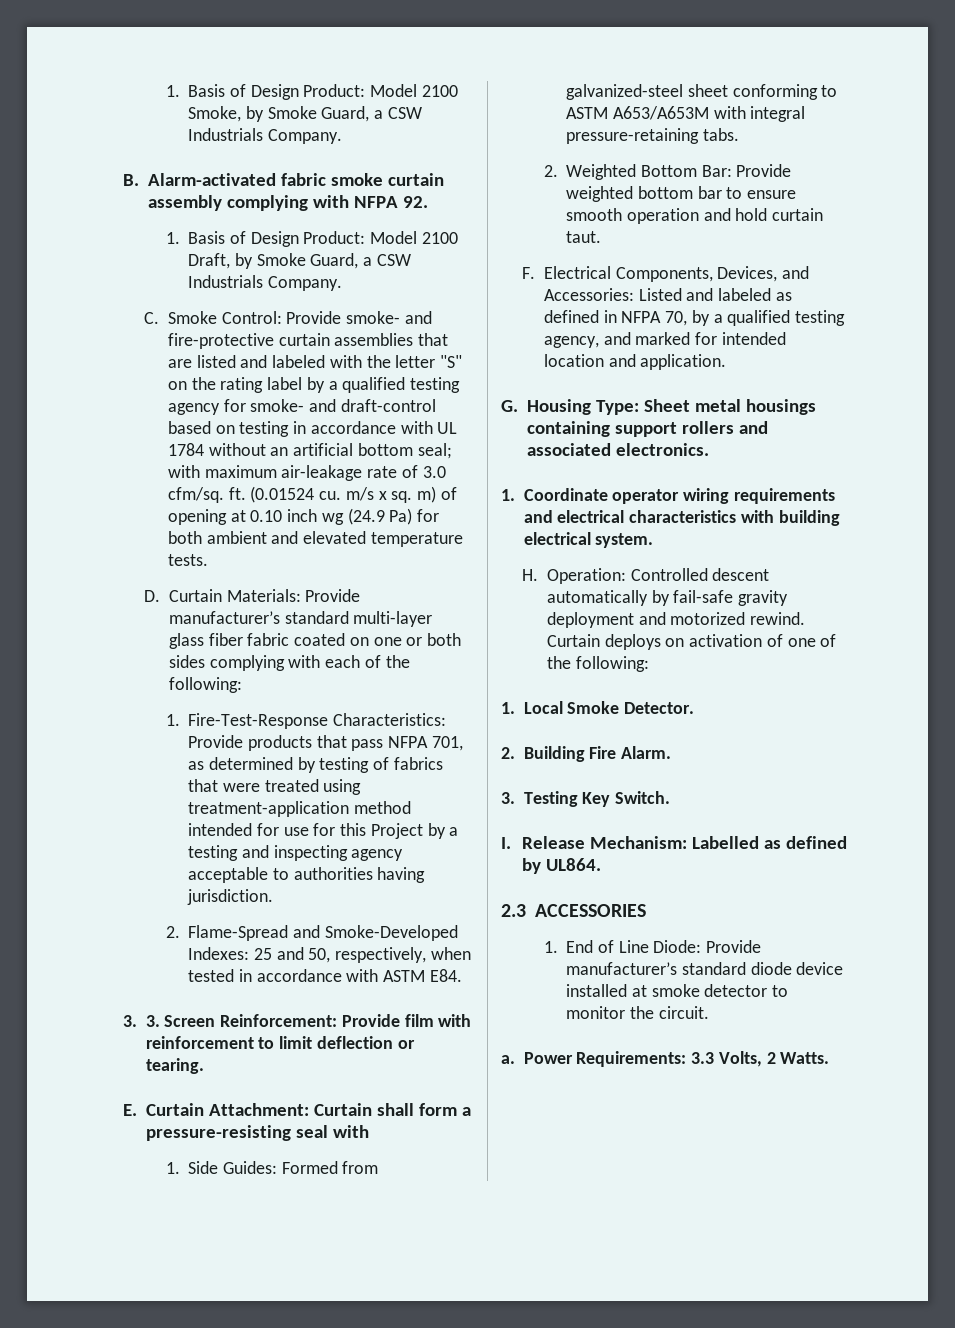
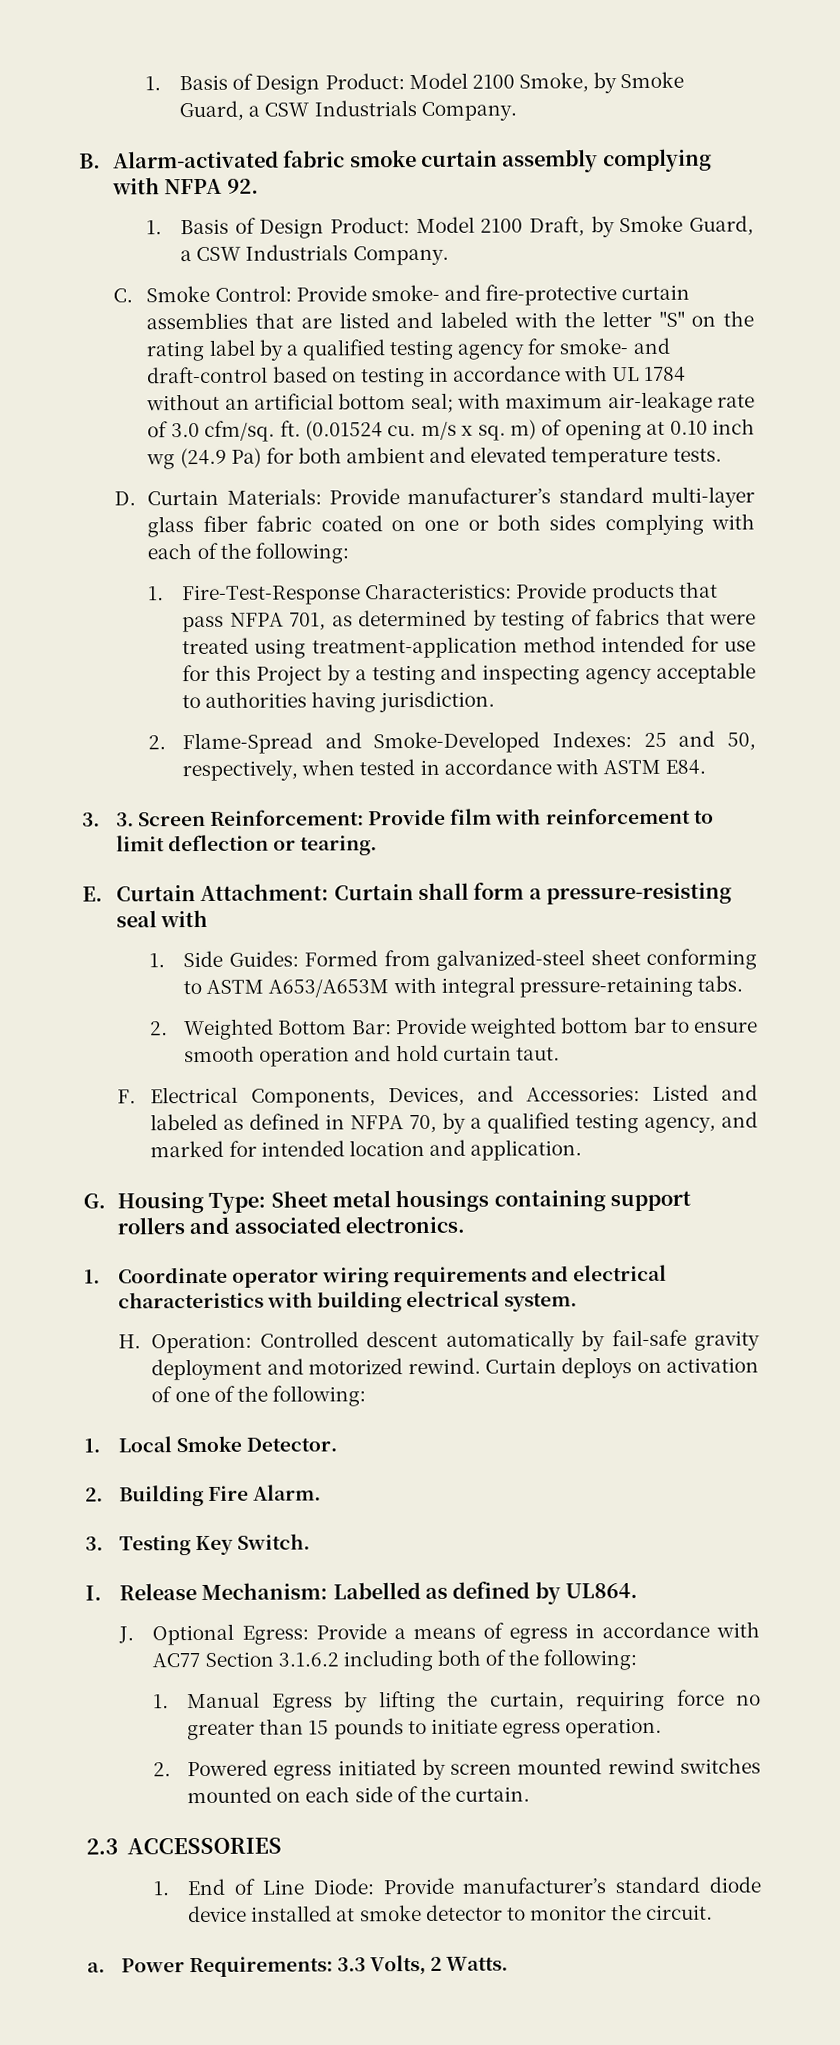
(602, 864) none -> [117,1621,760,1646] [152,1649,638,1672] [153,1689,761,1713] [187,1717,663,1741] [153,1757,762,1781] [187,1785,530,1804] // J. Optional Egress: Provide a means of egress in accordance with AC77 Section 3.1.6.2 including both of the following: // 1. Manual Egress by lifting the curtain, requiring force no greater than 15 pounds to initiate egress operation. // 2. Powered egress initiated by screen mounted rewind switches mounted on each side of the curtain.

